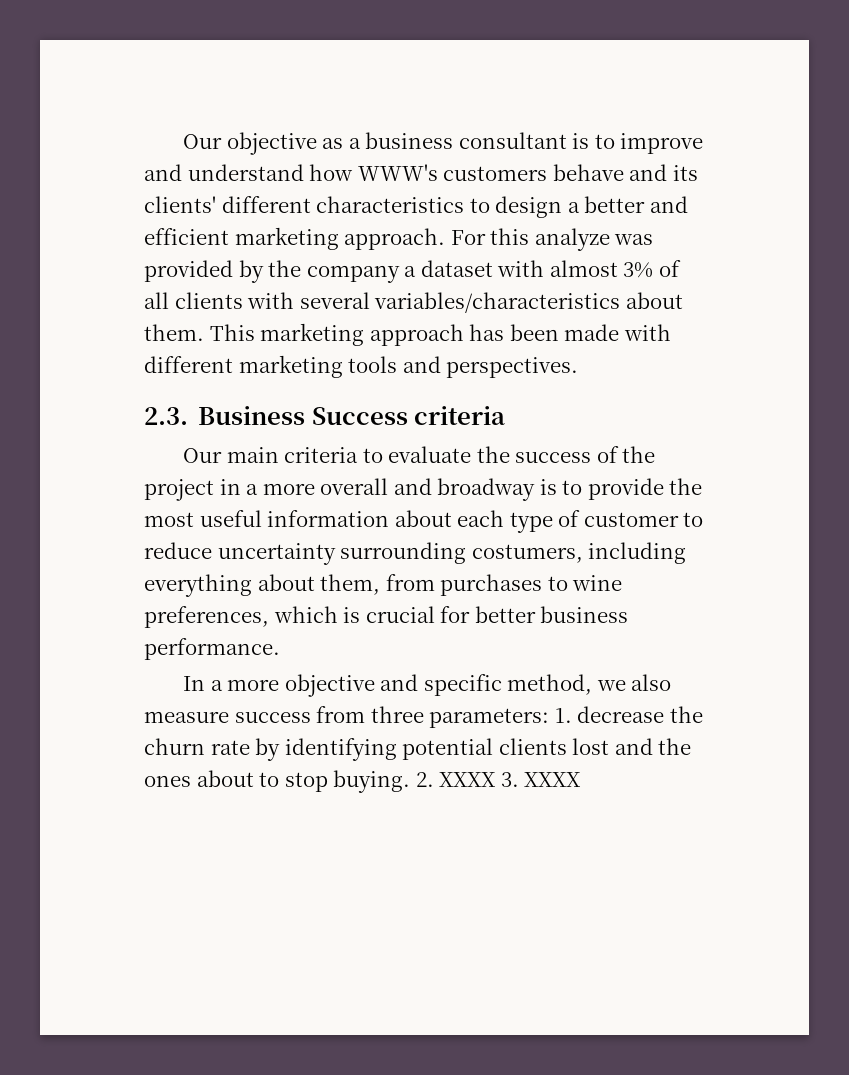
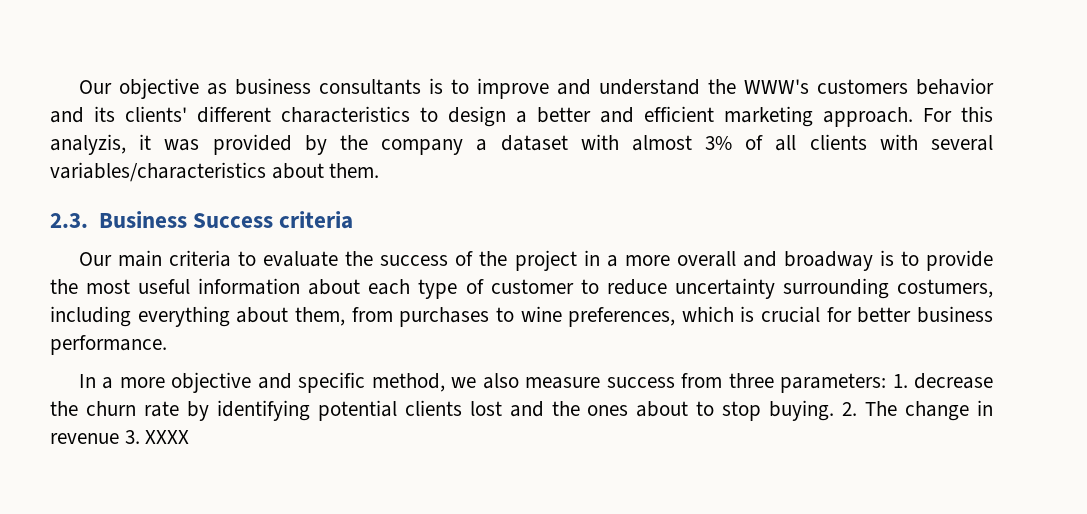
[348,132,567,149] a business consultant -> [234,78,421,95] business consultants
[309,164,354,181] how -> [707,79,736,94] the
[552,164,624,181] behave -> [916,78,995,95] behavior
[534,228,610,251] analyze -> [50,134,152,155] analyzis, it
[209,323,671,346] [144,355,579,378] This marketing approach has been made with different marketing tools and perspectives. -> (380, 170) none
[439,772,497,787] XXXX -> [865,400,994,421] [50,433,119,444] The change in revenue

